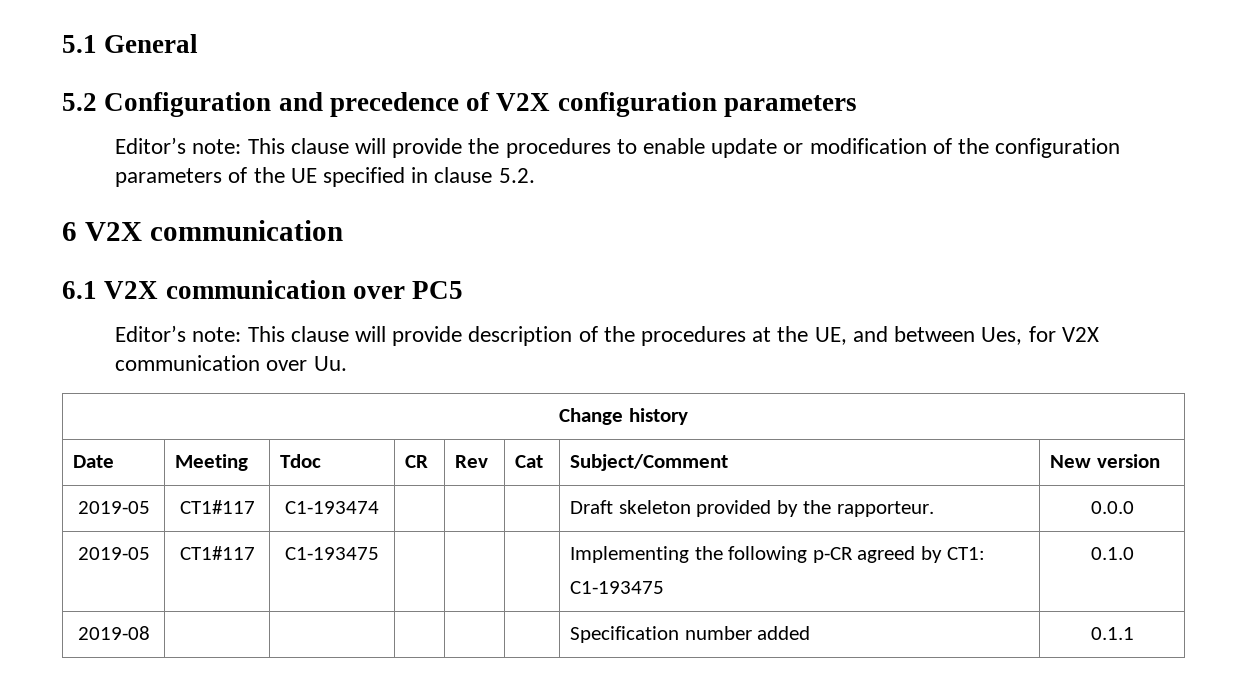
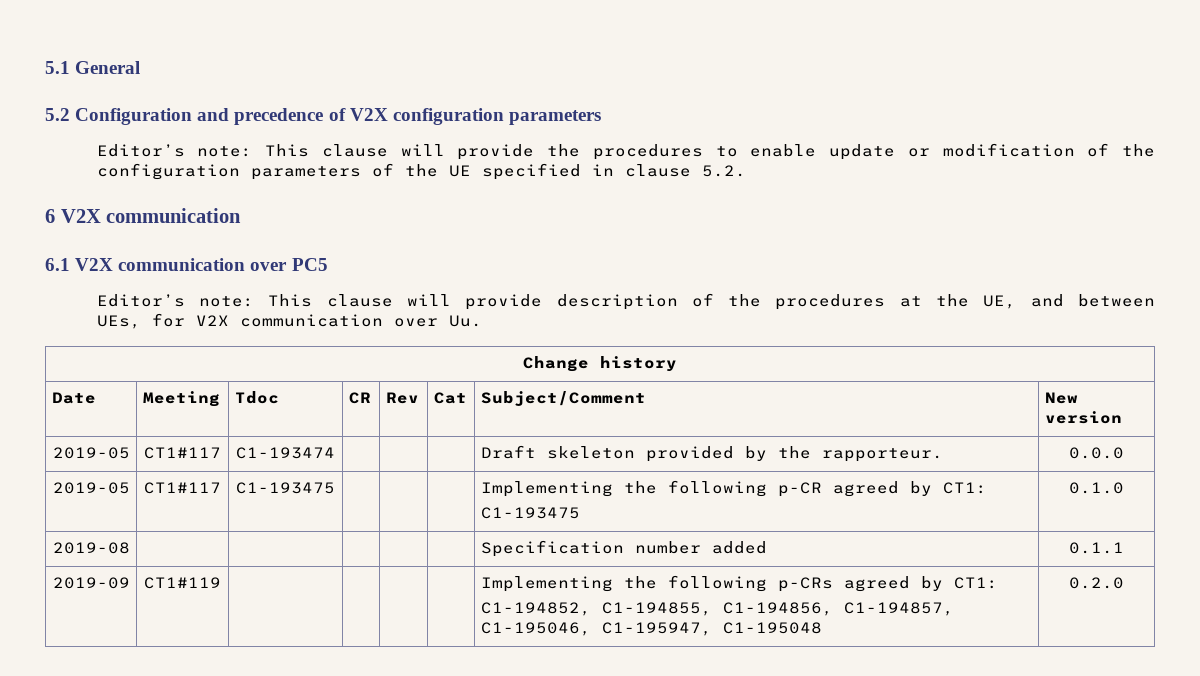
[981,327,1023,345] Ues, -> [96,315,141,329] UEs,
(1134, 633) none -> [52,577,130,589] [144,577,221,589] [480,575,998,592] [480,602,954,616] [480,622,822,636] [1069,577,1124,589] // 2019-09 | CT1#119 | | | | | Implementing the following p-CRs agreed by CT1: // C1-194852, C1-194855, C1-194856, C1-194857, C1-195046, C1-195947, C1-195048 | 0.2.0

